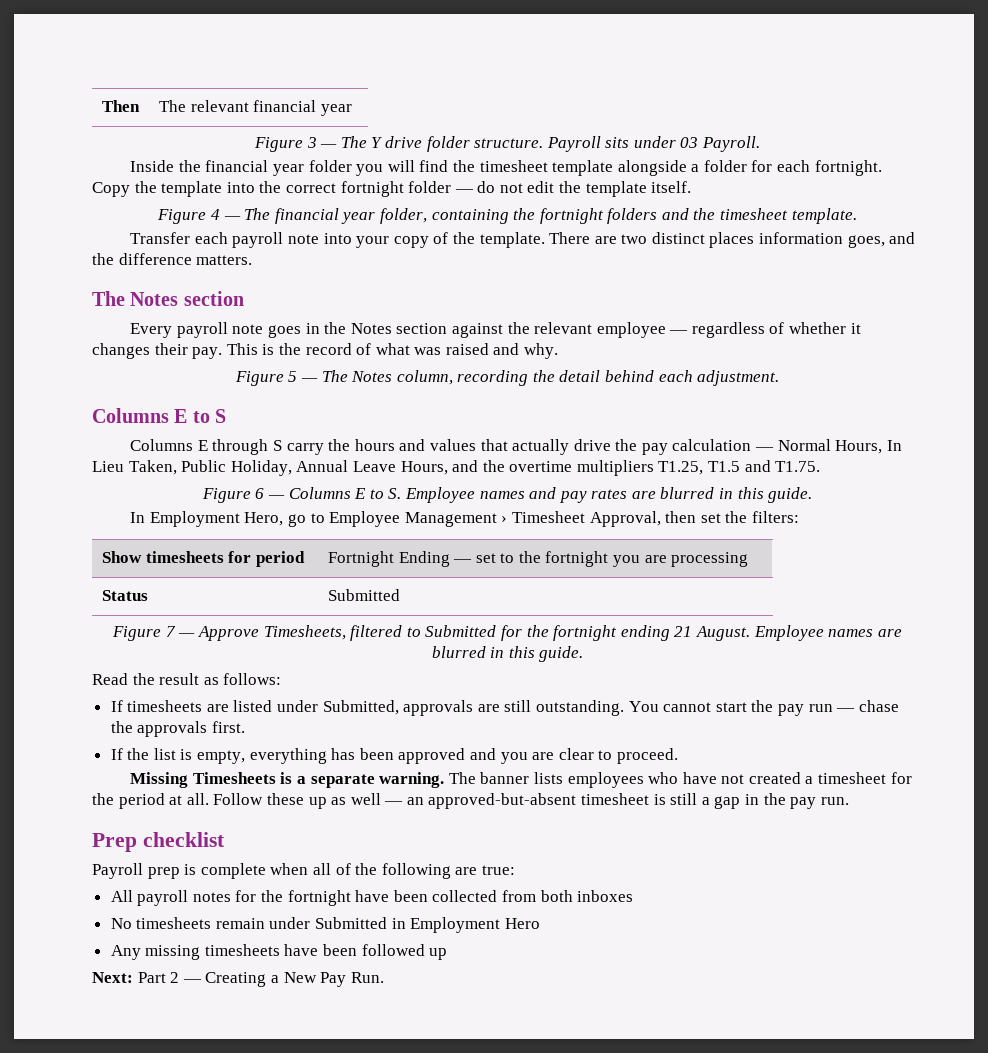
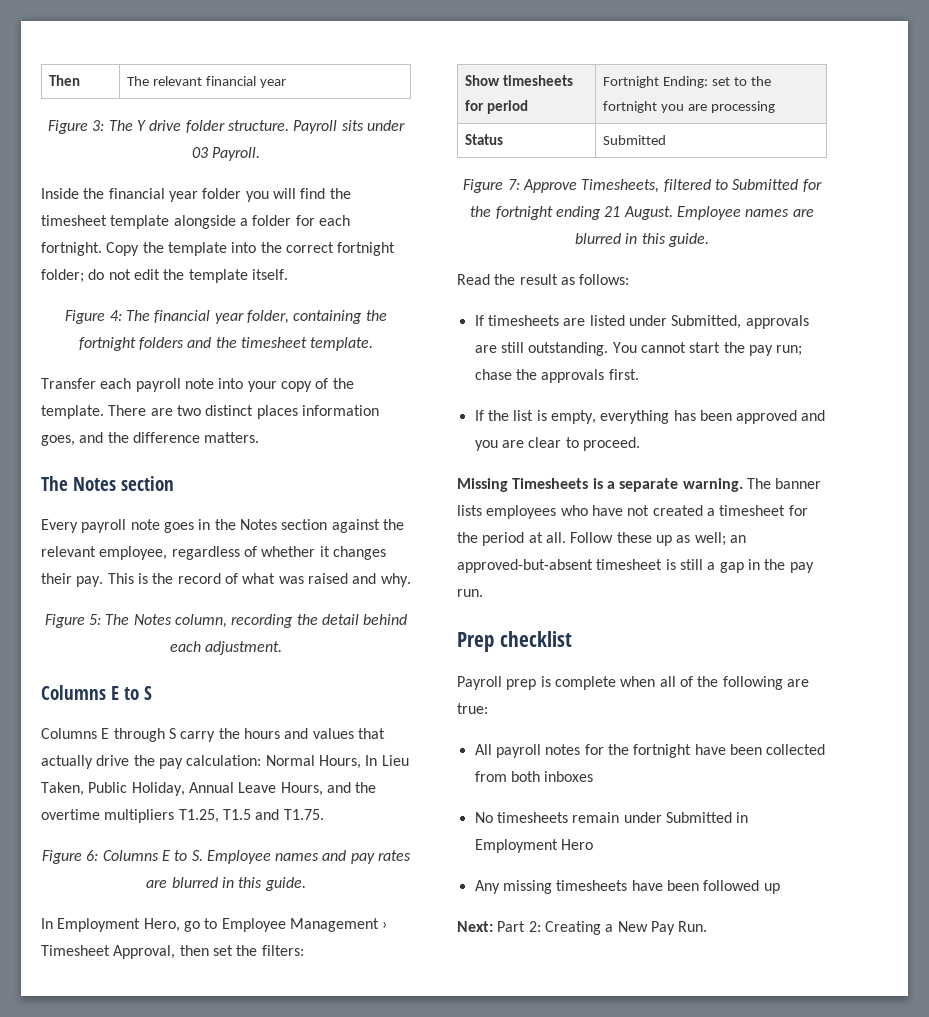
[306,137,338,148] 3 — -> [92,120,105,131] 3:
[408,181,474,193] folder — -> [41,269,84,283] folder;
[210,209,241,220] 4 — -> [109,310,122,321] 4:
[596,322,689,338] employee — -> [99,546,168,560] employee,
[288,371,318,382] 5 — -> [89,614,102,625] 5:
[672,439,775,451] calculation — -> [186,755,262,766] calculation:
[255,488,285,499] 6 — -> [86,850,99,861] 6:
[398,551,473,567] Ending — -> [663,76,709,88] Ending:
[165,626,196,637] 7 — -> [507,179,520,190] 7:
[808,704,856,712] run — -> [776,345,803,356] run;
[350,793,404,805] well — -> [694,532,726,546] well;
[170,972,202,983] 2 — -> [528,921,541,932] 2:

